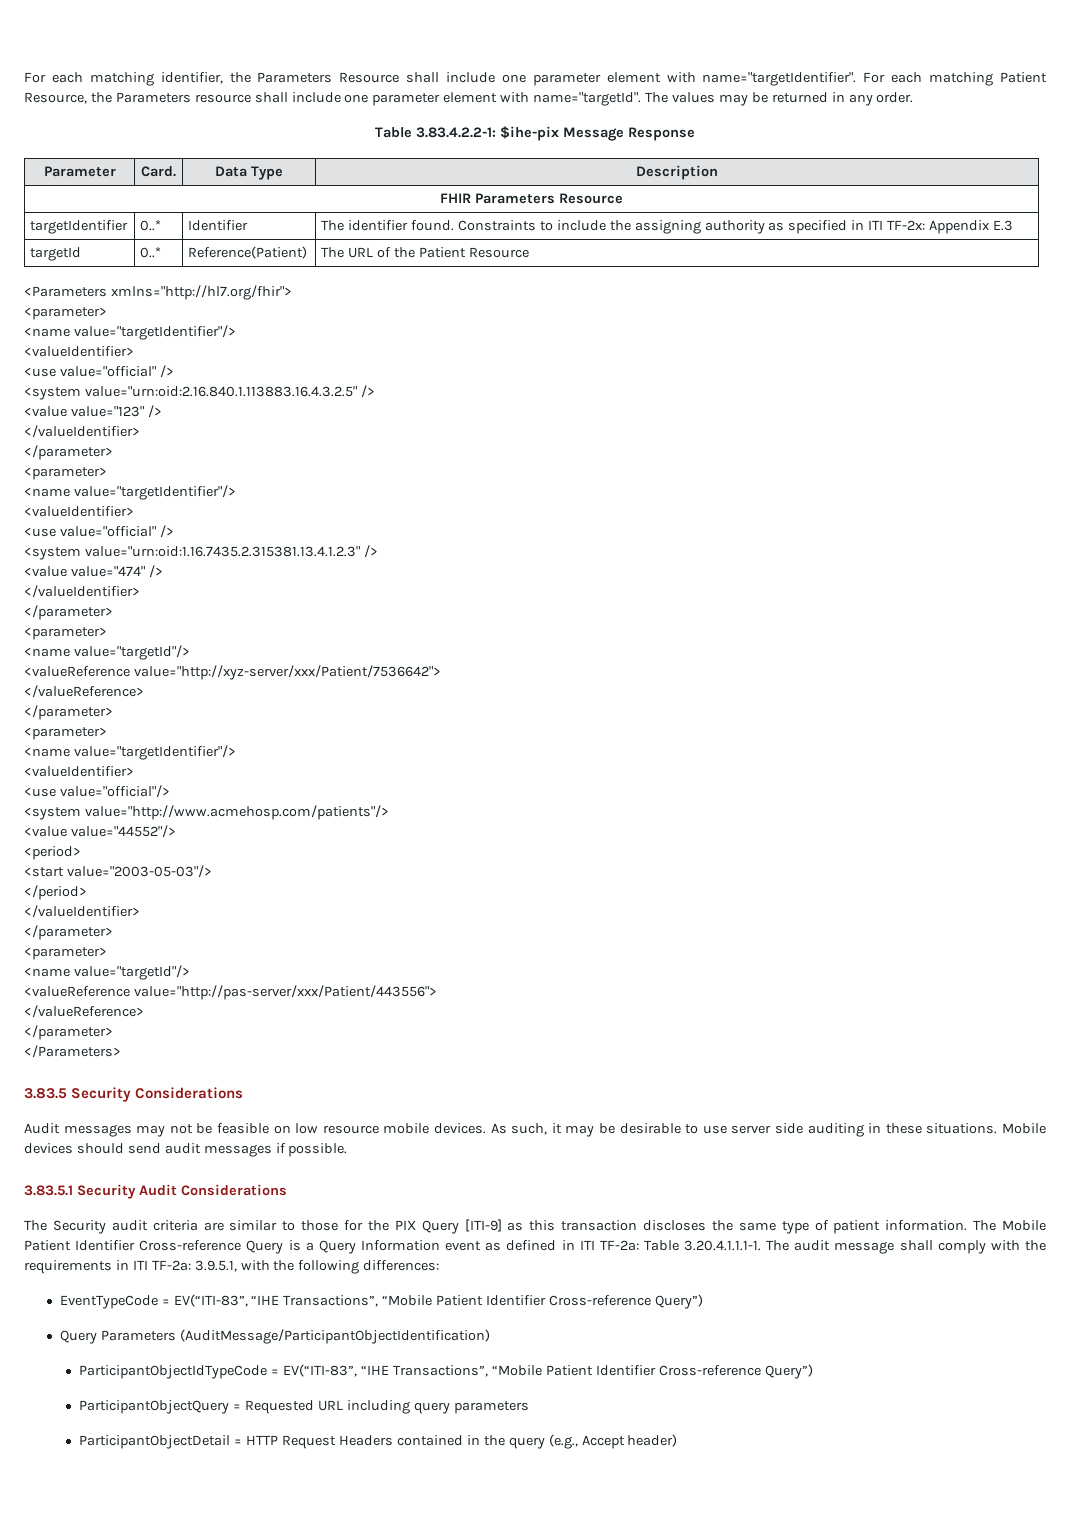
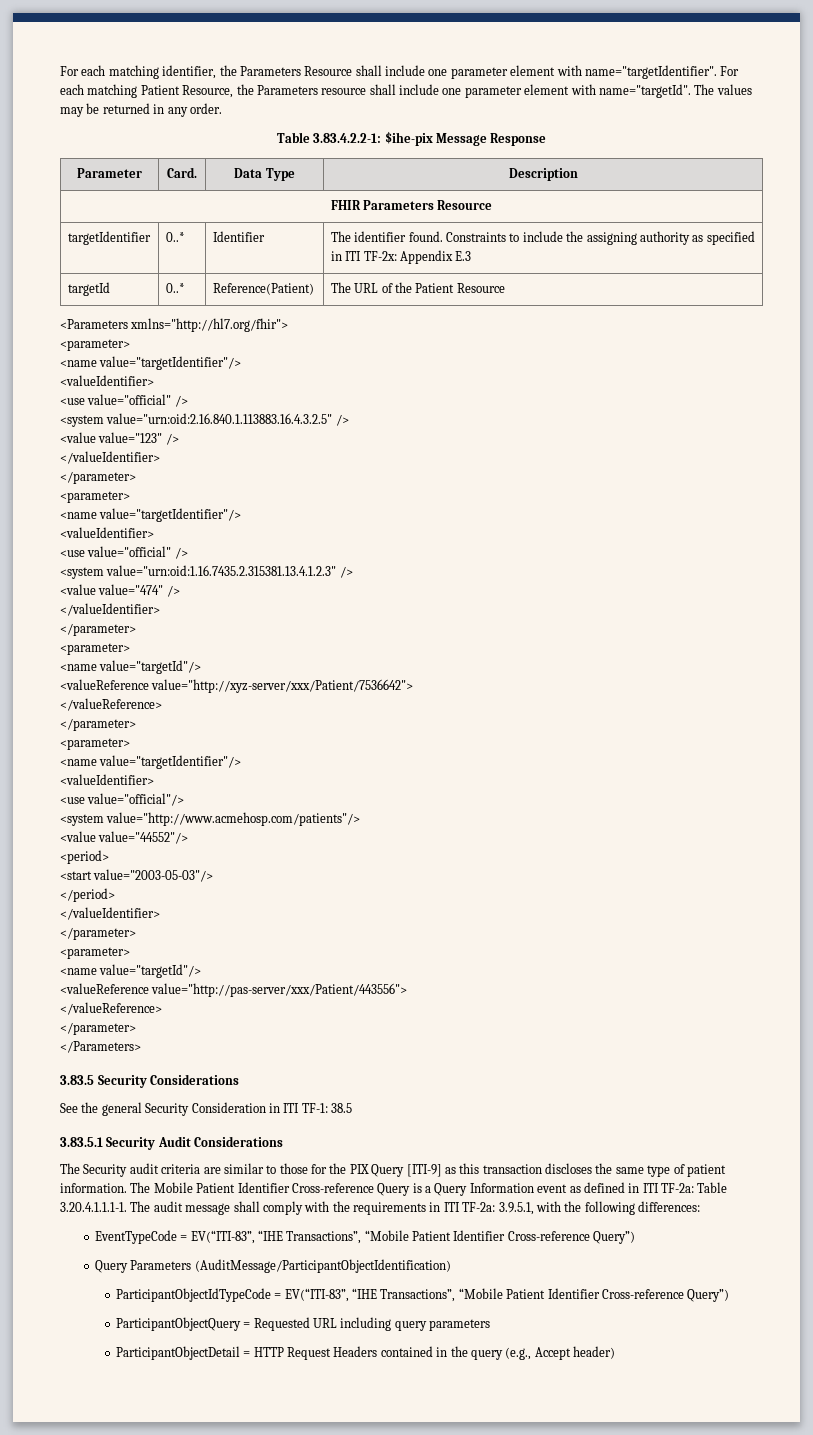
[24,1123,1047,1137] [24,1143,348,1157] Audit messages may not be feasible on low resource mobile devices. As such, it may be desirable to use server side auditing in these situations. Mobile devices should send audit messages if possible. -> [60,1102,352,1116] See the general Security Consideration in ITI TF-1: 38.5

